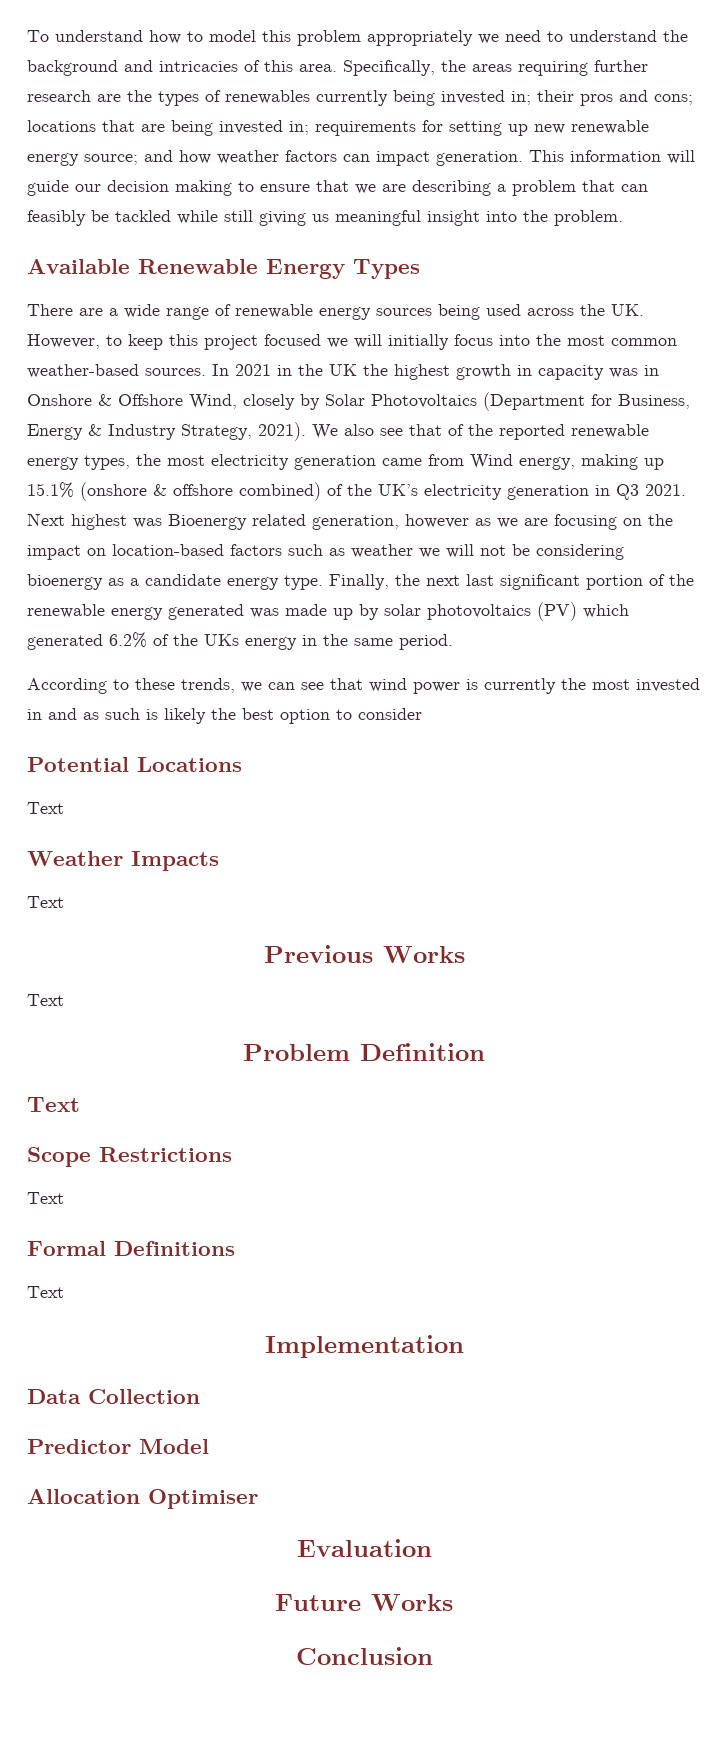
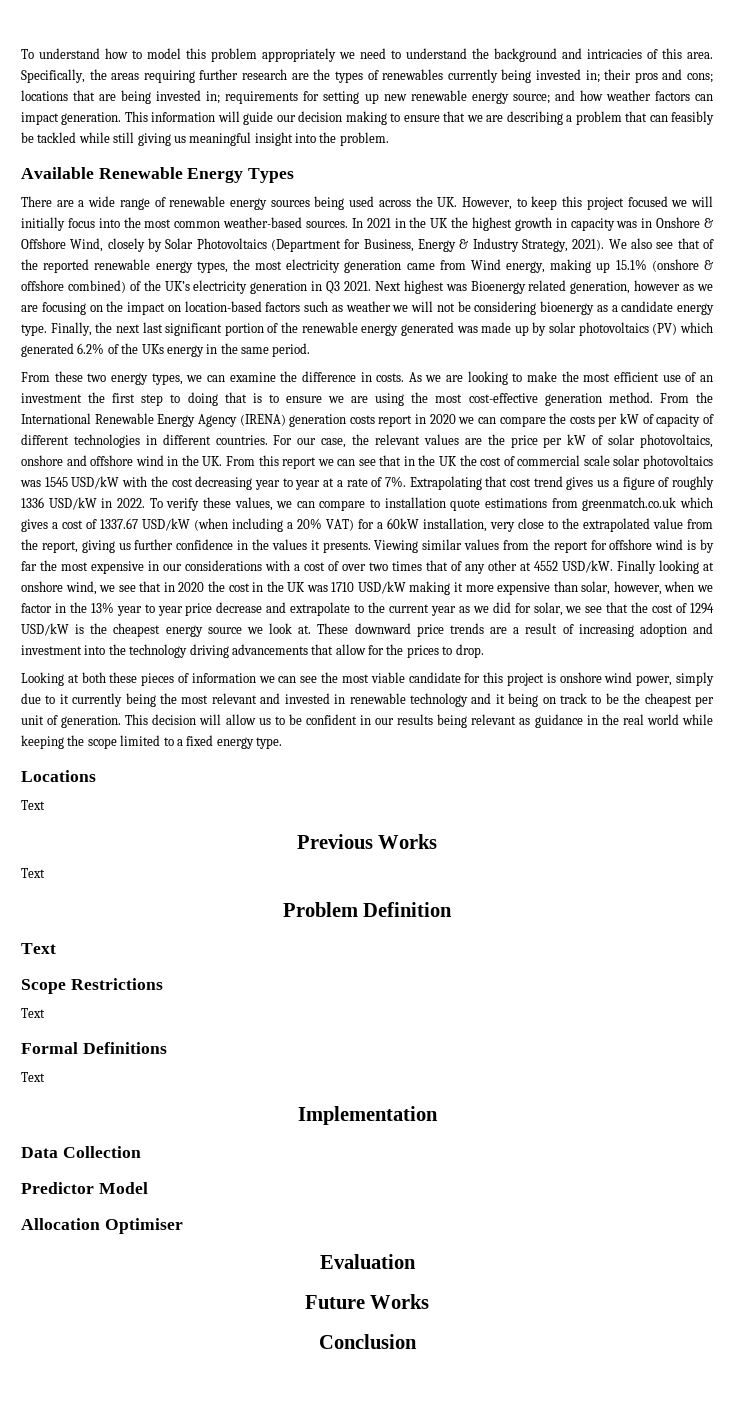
[27,678,700,694] [27,708,422,724] [27,757,129,772] According to these trends, we can see that wind power is currently the most invested in and as such is likely the best option to consider // Potential -> [21,371,714,385] [21,392,713,406] [21,413,715,427] [21,434,714,448] [21,455,714,469] [20,476,715,490] [21,497,713,511] [21,518,713,532] [21,539,714,553] [21,560,714,574] [21,581,714,595] [21,602,714,616] [21,623,713,637] [21,644,484,658] [21,672,714,686] [21,693,714,707] [21,714,713,728] [21,735,282,749] From these two energy types, we can examine the difference in costs. As we are looking to make the most efficient use of an investment the first step to doing that is to ensure we are using the most cost-effective generation method. From the International Renewable Energy Agency (IRENA) generation costs report in 2020 we can compare the costs per kW of capacity of different technologies in different countries. For our case, the relevant values are the price per kW of solar photovoltaics, onshore and offshore wind in the UK. From this report we can see that in the UK the cost of commercial scale solar photovoltaics was 1545 USD/kW with the cost decreasing year to year at a rate of 7%. Extrapolating that cost trend gives us a figure of roughly 1336 USD/kW in 2022. To verify these values, we can compare to installation quote estimations from greenmatch.co.uk which gives a cost of 1337.67 USD/kW (when including a 20% VAT) for a 60kW installation, very close to the extrapolated value from the report, giving us further confidence in the values it presents. Viewing similar values from the report for offshore wind is by far the most expensive in our considerations with a cost of over two times that of any other at 4552 USD/kW. Finally looking at onshore wind, we see that in 2020 the cost in the UK was 1710 USD/kW making it more expensive than solar, however, when we factor in the 13% year to year price decrease and extrapolate to the current year as we did for solar, we see that the cost of 1294 USD/kW is the cheapest energy source we look at. These downward price trends are a result of increasing adoption and investment into the technology driving advancements that allow for the prices to drop. // Looking at both these pieces of information we can see the most viable candidate for this project is onshore wind power, simply due to it currently being the most relevant and invested in renewable technology and it being on track to be the cheapest per unit of generation. This decision will allow us to be confident in our results being relevant as guidance in the real world while keeping the scope limited to a fixed energy type. //
[27,851,219,871] [27,896,64,908] // Weather Impacts // Text -> (45, 805) none

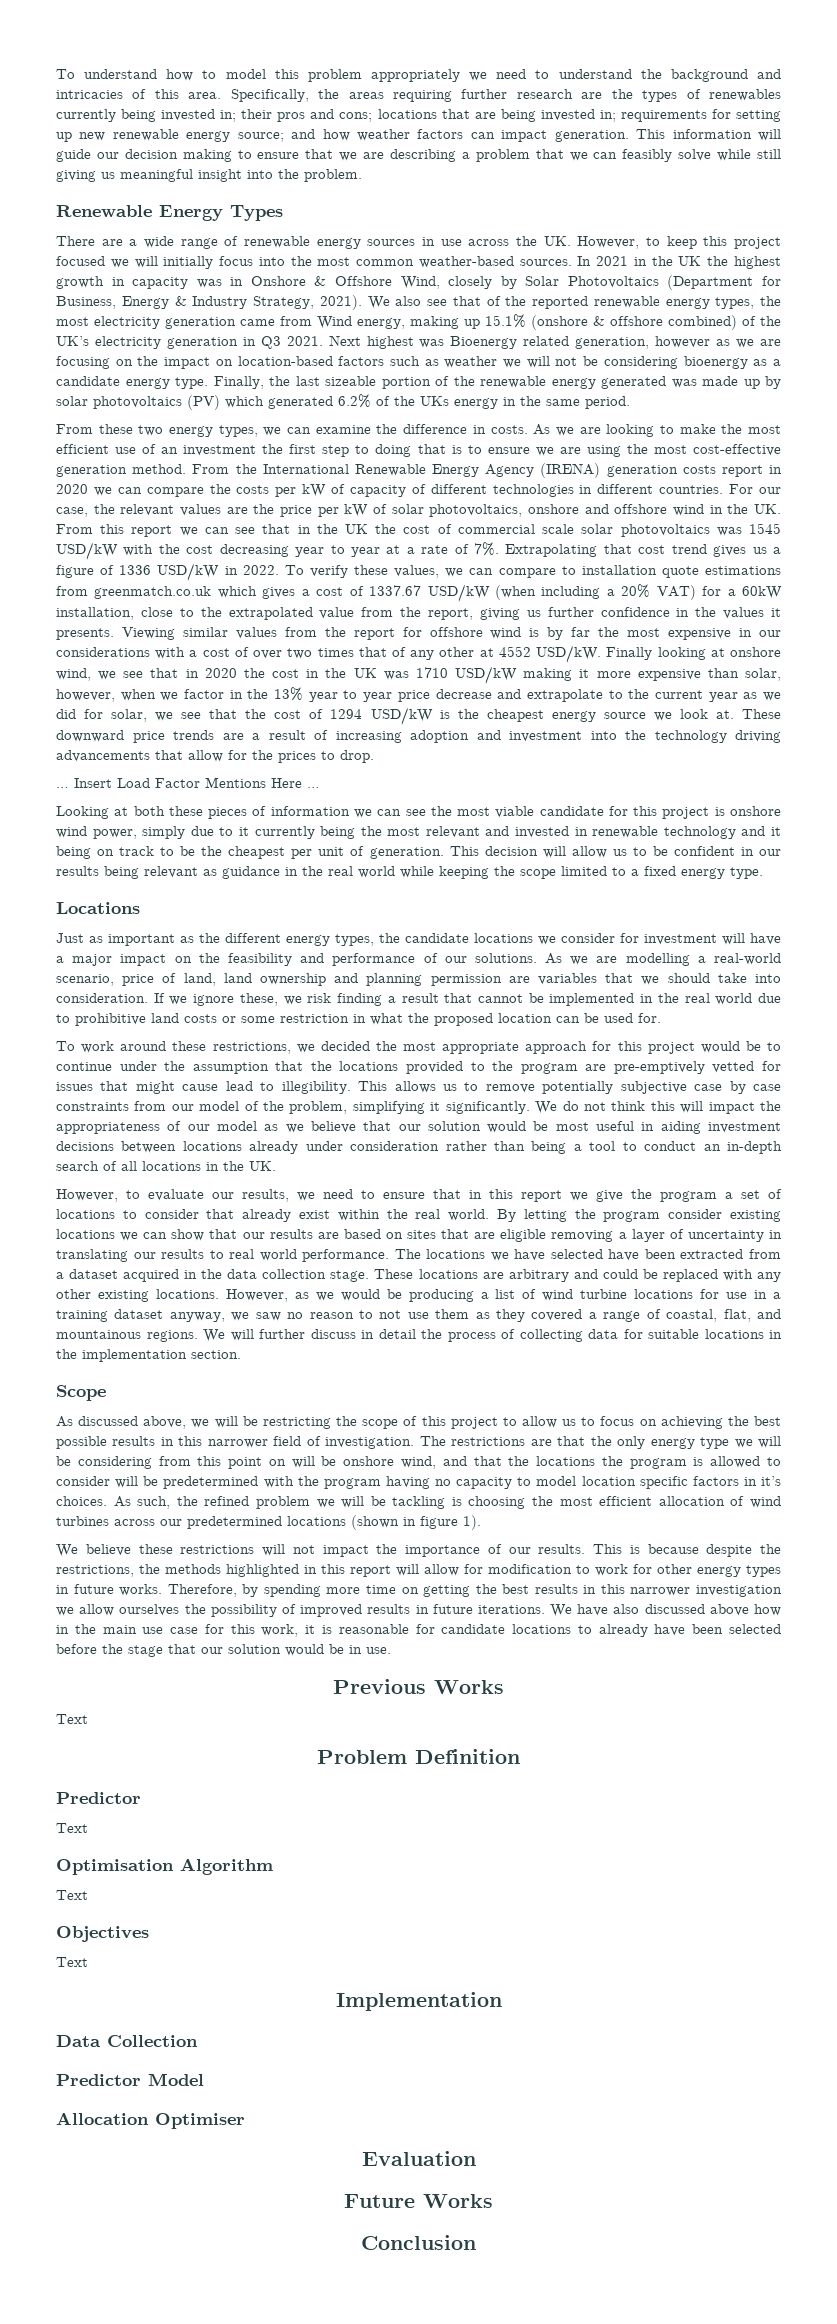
(648, 116) none -> [569,152,588,161] we
[21,132,77,143] be tackled -> [678,149,712,161] solve
[21,167,94,179] Available -> (362, 175) none
[314,196,375,210] being used -> [422,237,462,246] in use
[115,322,223,336] next last significant -> [295,376,376,386] last sizeable
[672,476,715,490] roughly -> (115, 570) none
[490,522,515,532] very -> (134, 613) none
(484, 651) none -> [56,777,320,788] // … Insert Load Factor Mentions Here …
[21,800,45,810] Text -> [56,933,781,946] [56,953,781,966] [56,973,782,986] [56,993,781,1006] [56,1013,661,1026] [56,1041,781,1054] [56,1061,781,1074] [56,1081,781,1094] [56,1101,781,1114] [56,1121,781,1134] [56,1141,783,1154] [56,1161,276,1171] [56,1189,782,1202] [56,1209,781,1222] [56,1229,782,1242] [56,1249,781,1262] [56,1269,781,1282] [56,1289,782,1302] [56,1309,782,1322] [56,1329,782,1342] [56,1349,241,1362] [56,1385,106,1401] [56,1416,781,1429] [56,1436,782,1449] [56,1456,782,1469] [56,1476,781,1489] [56,1496,781,1509] [56,1515,481,1530] [56,1544,781,1557] [56,1564,781,1577] [56,1584,782,1597] [56,1604,781,1617] [56,1624,782,1637] [56,1644,391,1657] Just as important as the different energy types, the candidate locations we consider for investment will have a major impact on the feasibility and performance of our solutions. As we are modelling a real-world scenario, price of land, land ownership and planning permission are variables that we should take into consideration. If we ignore these, we risk finding a result that cannot be implemented in the real world due to prohibitive land costs or some restriction in what the proposed location can be used for. // To work around these restrictions, we decided the most appropriate approach for this project would be to continue under the assumption that the locations provided to the program are pre-emptively vetted for issues that might cause lead to illegibility. This allows us to remove potentially subjective case by case constraints from our model of the problem, simplifying it significantly. We do not think this will impact the appropriateness of our model as we believe that our solution would be most useful in aiding investment decisions between locations already under consideration rather than being a tool to conduct an in-depth search of all locations in the UK. // However, to evaluate our results, we need to ensure that in this report we give the program a set of locations to consider that already exist within the real world. By letting the program consider existing locations we can show that our results are based on sites that are eligible removing a layer of uncertainty in translating our results to real world performance. The locations we have selected have been extracted from a dataset acquired in the data collection stage. These locations are arbitrary and could be replaced with any other existing locations. However, as we would be producing a list of wind turbine locations for use in a training dataset anyway, we saw no reason to not use them as they covered a range of coastal, flat, and mountainous regions. We will further discuss in detail the process of collecting data for suitable locations in the implementation section. // Scope // As discussed above, we will be restricting the scope of this project to allow us to focus on achieving the best possible results in this narrower field of investigation. The restrictions are that the only energy type we will be considering from this point on will be onshore wind, and that the locations the program is allowed to consider will be predetermined with the program having no capacity to model location specific factors in it’s choices. As such, the refined problem we will be tackling is choosing the most efficient allocation of wind turbines across our predetermined locations (shown in figure 1). // We believe these restrictions will not impact the importance of our results. This is because despite the restrictions, the methods highlighted in this report will allow for modification to work for other energy types in future works. Therefore, by spending more time on getting the best results in this narrower investigation we allow ourselves the possibility of improved results in future iterations. We have also discussed above how in the main use case for this work, it is reasonable for candidate locations to already have been selected before the stage that our solution would be in use.
[21,943,56,954] [21,978,163,994] [21,1008,45,1018] [21,1042,167,1054] Text // Scope Restrictions // Text // Formal Definitions -> [56,1792,141,1804] [56,1823,88,1833] [56,1858,273,1875] [56,1890,88,1900] [56,1926,149,1942] Predictor // Text // Optimisation Algorithm // Text // Objectives

